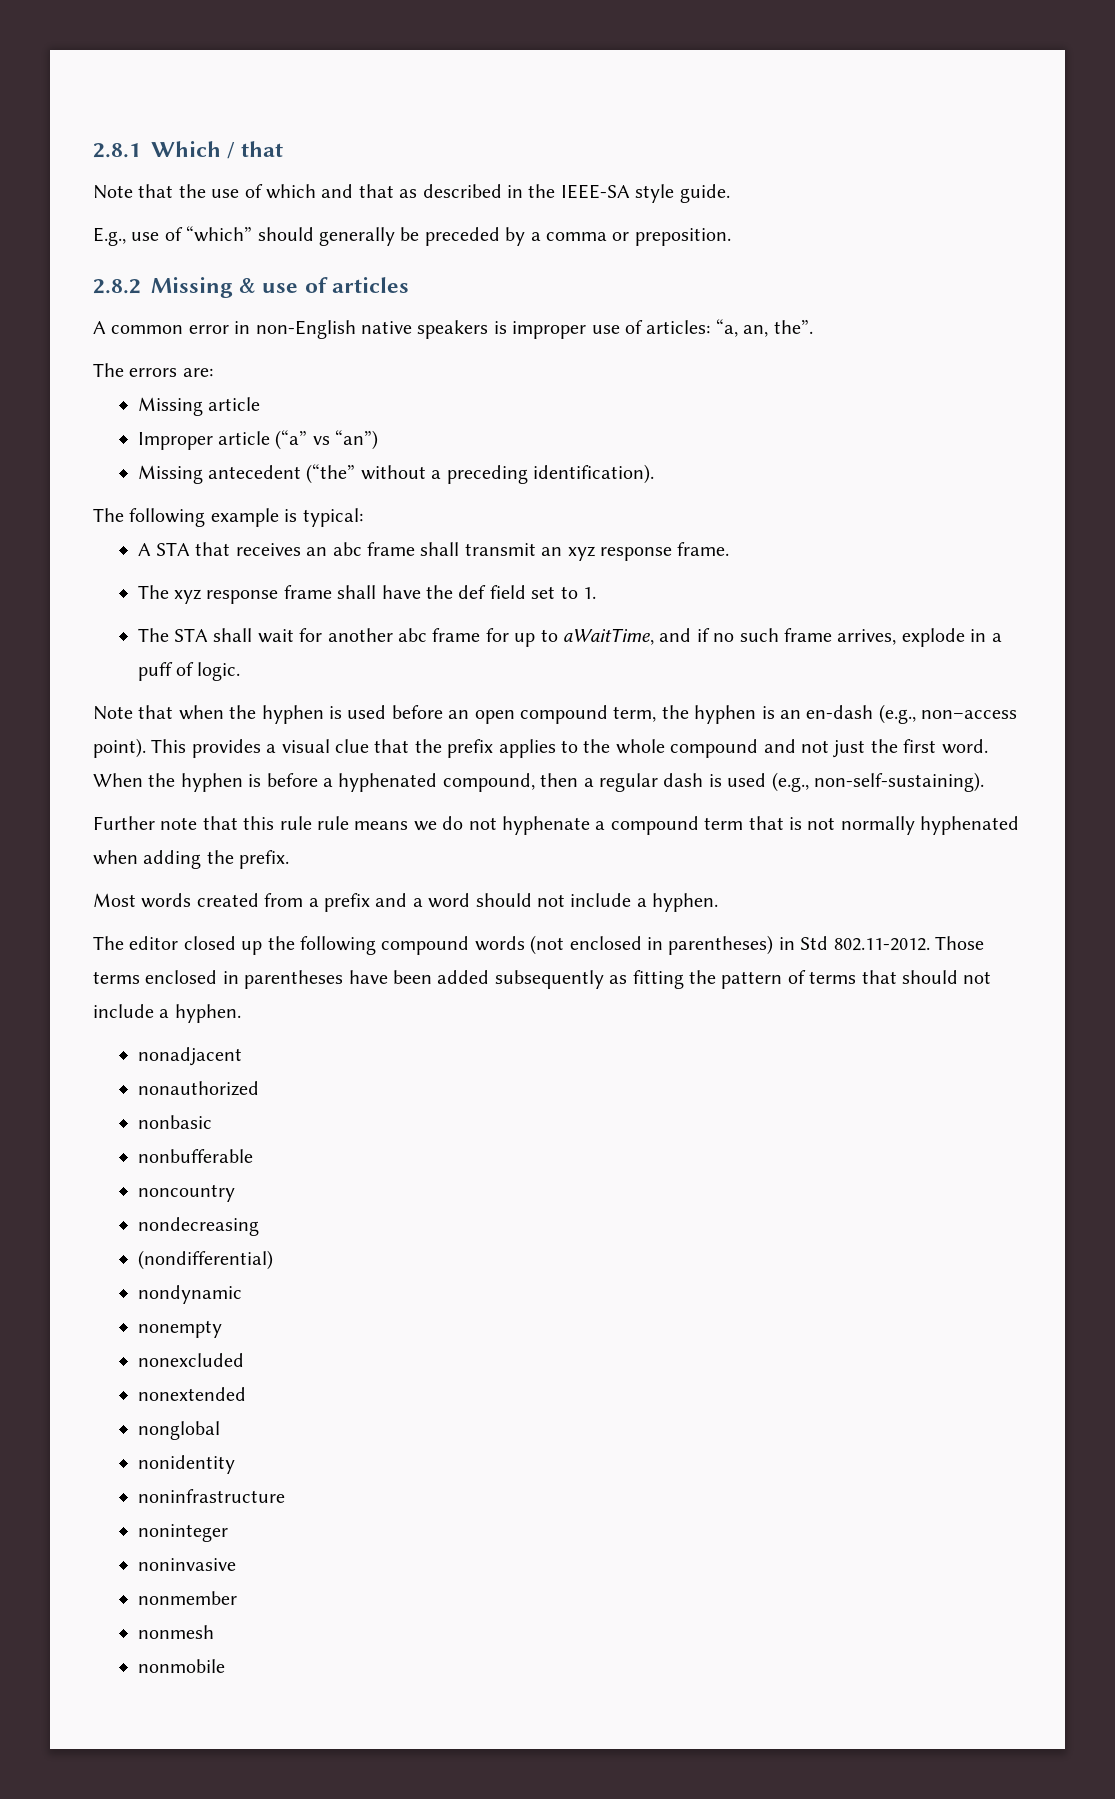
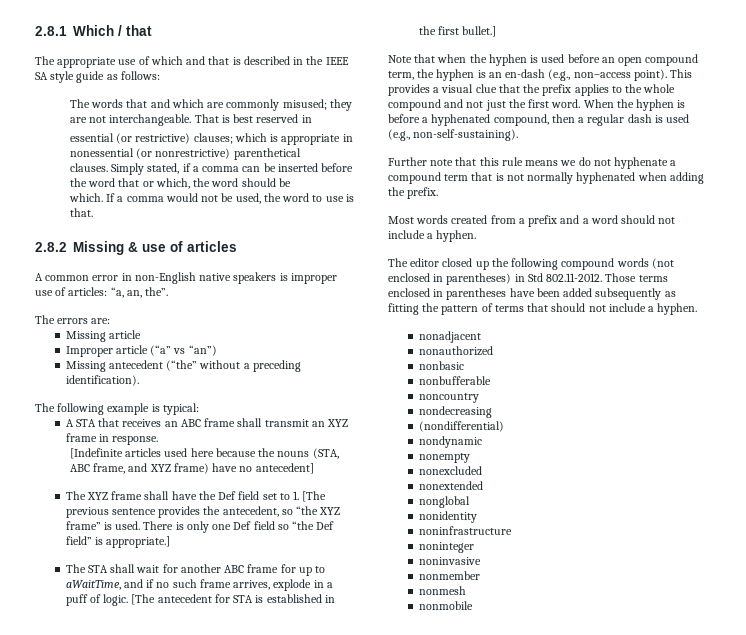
[93,184,206,199] Note that the -> [35,56,117,68] The appropriate
[399,189,418,198] as -> [232,57,241,65] is
[560,184,730,203] [93,226,731,246] IEEE-SA style guide. // E.g., use of “which” should generally be preceded by a comma or preposition. -> [325,57,349,65] [35,71,160,83] [69,99,352,111] [69,114,312,126] [69,133,353,145] [69,148,301,160] [69,163,354,175] [69,178,291,189] [68,193,354,204] [69,208,93,217] IEEE SA style guide as follows: // The words that and which are commonly misused; they are not interchangeable. That is best reserved in // essential (or restrictive) clauses; which is appropriate in nonessential (or nonrestrictive) parenthetical // clauses. Simply stated, if a comma can be inserted before the word that or which, the word should be // which. If a comma would not be used, the word to use is that.
[332,542,362,556] abc -> [180,419,201,427] ABC
[567,542,730,561] [137,585,279,604] xyz response frame. // The xyz response -> [327,419,349,427] [65,433,159,445] [69,448,339,459] [69,463,314,474] [65,491,108,500] XYZ frame in response. // [Indefinite articles used here because the nouns (STA, ABC frame, and XYZ frame) have no antecedent] // The XYZ
[458,585,487,599] def -> [218,491,237,500] Def
(597, 593) none -> [302,491,327,502] [65,506,341,518] [65,521,335,533] [65,536,171,548] [The previous sentence provides the antecedent, so “the XYZ frame” is used. There is only one Def field so “the Def field” is appropriate.]
[398,628,428,642] abc -> [224,565,245,573] ABC
(241, 671) none -> [131,594,335,605] [418,26,497,37] [The antecedent for STA is established in the first bullet.]
[317,816,349,830] rule -> (523, 161) none

